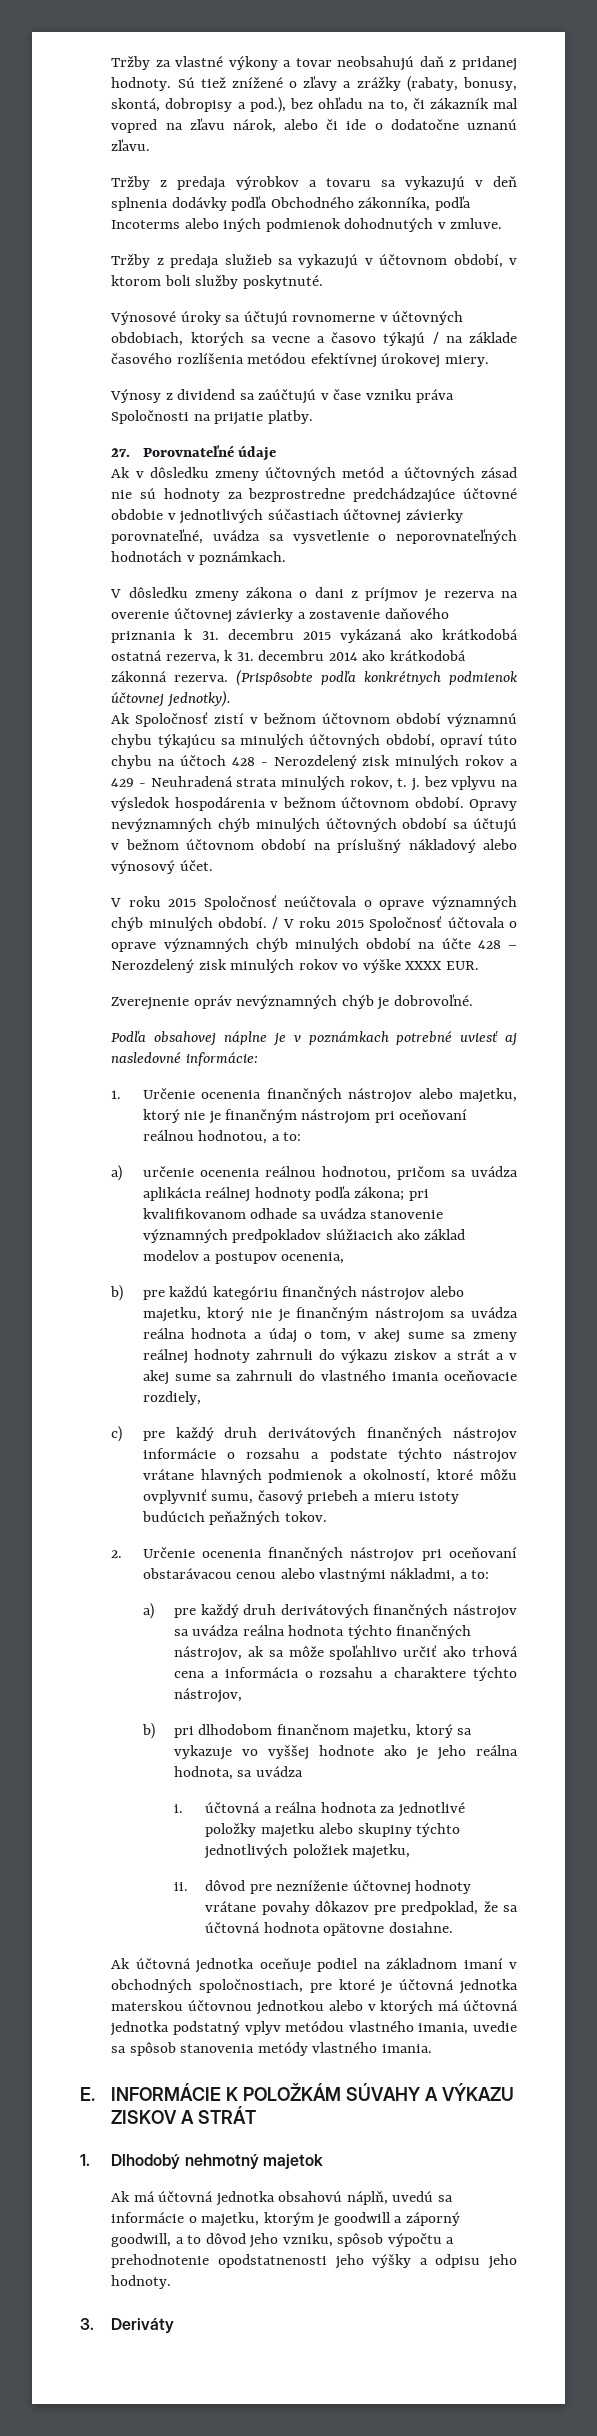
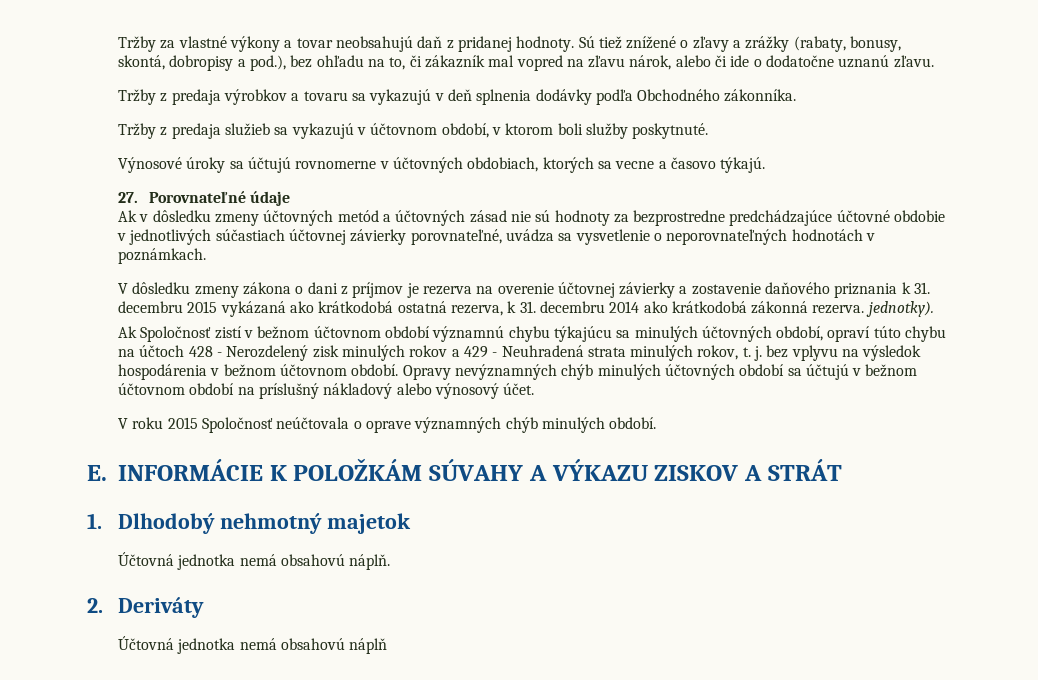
[358,196,471,211] [111,218,503,232] zákonníka, podľa Incoterms alebo iných podmienok dohodnutých v zmluve. -> [724,89,797,102] zákonníka.
[383,332,518,347] [111,353,489,368] [110,389,454,404] [111,410,313,425] týkajú / na základe časového rozlíšenia metódou efektívnej úrokovej miery. // Výnosy z dividend sa zaúčtujú v čase vzniku práva Spoločnosti na prijatie platby. -> [720,157,766,173] týkajú.
[236,669,518,686] [111,692,165,707] (Prispôsobte podľa konkrétnych podmienok účtovnej -> (865, 309) none
[272,916,517,931] [111,938,518,952] [111,959,479,973] [111,994,473,1010] [111,1030,518,1046] [111,1052,258,1066] [111,1088,518,1103] [142,1109,468,1124] [142,1130,301,1144] [111,1165,518,1181] [142,1186,429,1202] [142,1208,444,1219] [142,1229,466,1243] [142,1250,344,1264] [110,1285,464,1301] [142,1307,518,1322] [142,1328,517,1343] [142,1349,517,1364] [142,1370,517,1385] [142,1391,201,1405] [111,1426,517,1442] [142,1448,517,1463] [142,1469,517,1483] [142,1489,460,1504] [141,1511,327,1525] [111,1547,517,1562] [142,1568,490,1582] [142,1603,518,1619] [173,1625,472,1639] [173,1645,518,1661] [173,1667,517,1681] [173,1688,242,1703] [141,1723,473,1739] [173,1745,518,1760] [173,1766,303,1780] [173,1802,465,1817] [205,1823,461,1838] [204,1844,411,1859] [173,1880,472,1895] [205,1901,518,1915] [205,1922,453,1936] [111,1958,518,1973] [111,1979,518,1994] [111,2000,518,2015] [110,2021,517,2036] [111,2042,432,2056] / V roku 2015 Spoločnosť účtovala o oprave významných chýb minulých období na účte 428 – Nerozdelený zisk minulých rokov vo výške XXXX EUR. // Zverejnenie opráv nevýznamných chýb je dobrovoľné. // Podľa obsahovej náplne je v poznámkach potrebné uviesť aj nasledovné informácie: // 1. Určenie ocenenia finančných nástrojov alebo majetku, ktorý nie je finančným nástrojom pri oceňovaní reálnou hodnotou, a to: // a) určenie ocenenia reálnou hodnotou, pričom sa uvádza aplikácia reálnej hodnoty podľa zákona; pri kvalifikovanom odhade sa uvádza stanovenie významných predpokladov slúžiacich ako základ modelov a postupov ocenenia, // b) pre každú kategóriu finančných nástrojov alebo majetku, ktorý nie je finančným nástrojom sa uvádza reálna hodnota a údaj o tom, v akej sume sa zmeny reálnej hodnoty zahrnuli do výkazu ziskov a strát a v akej sume sa zahrnuli do vlastného imania oceňovacie rozdiely, // c) pre každý druh derivátových finančných nástrojov informácie o rozsahu a podstate týchto nástrojov vrátane hlavných podmienok a okolností, ktoré môžu ovplyvniť sumu, časový priebeh a mieru istoty budúcich peňažných tokov. // 2. Určenie ocenenia finančných nástrojov pri oceňovaní obstarávacou cenou alebo vlastnými nákladmi, a to: // a) pre každý druh derivátových finančných nástrojov sa uvádza reálna hodnota týchto finančných nástrojov, ak sa môže spoľahlivo určiť ako trhová cena a informácia o rozsahu a charaktere týchto nástrojov, // b) pri dlhodobom finančnom majetku, ktorý sa vykazuje vo vyššej hodnote ako je jeho reálna hodnota, sa uvádza // i. účtovná a reálna hodnota za jednotlivé položky majetku alebo skupiny týchto jednotlivých položiek majetku, // ii. dôvod pre nezníženie účtovnej hodnoty vrátane povahy dôkazov pre predpoklad, že sa účtovná hodnota opätovne dosiahne. // Ak účtovná jednotka oceňuje podiel na základnom imaní v obchodných spoločnostiach, pre ktoré je účtovná jednotka materskou účtovnou jednotkou alebo v ktorých má účtovná jednotka podstatný vplyv metódou vlastného imania, uvedie sa spôsob stanovenia metódy vlastného imania. -> (657, 423) none
[111,2191,453,2206] [111,2212,460,2227] [111,2233,454,2248] [111,2254,517,2269] [111,2275,172,2289] [80,2318,175,2333] Ak má účtovná jednotka obsahovú náplň, uvedú sa informácie o majetku, ktorým je goodwill a záporný goodwill, a to dôvod jeho vzniku, spôsob výpočtu a prehodnotenie opodstatnenosti jeho výšky a odpisu jeho hodnoty. // 3. Deriváty -> [117,552,391,570] [87,597,204,618] [117,636,388,654] Účtovná jednotka nemá obsahovú náplň. // 2. Deriváty // Účtovná jednotka nemá obsahovú náplň

